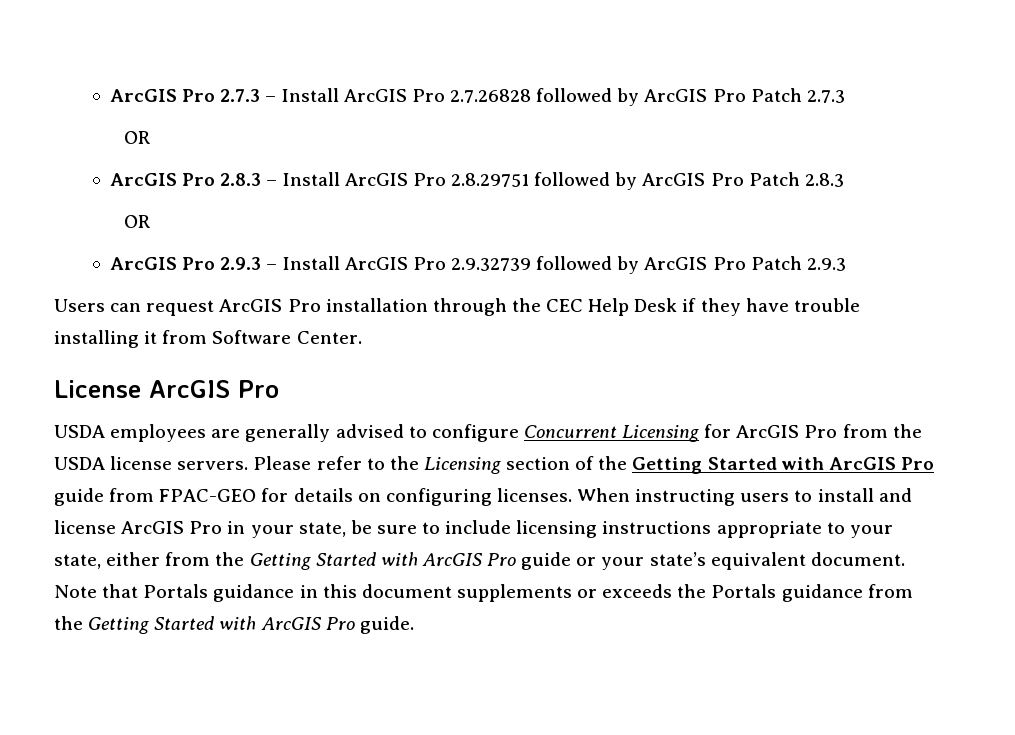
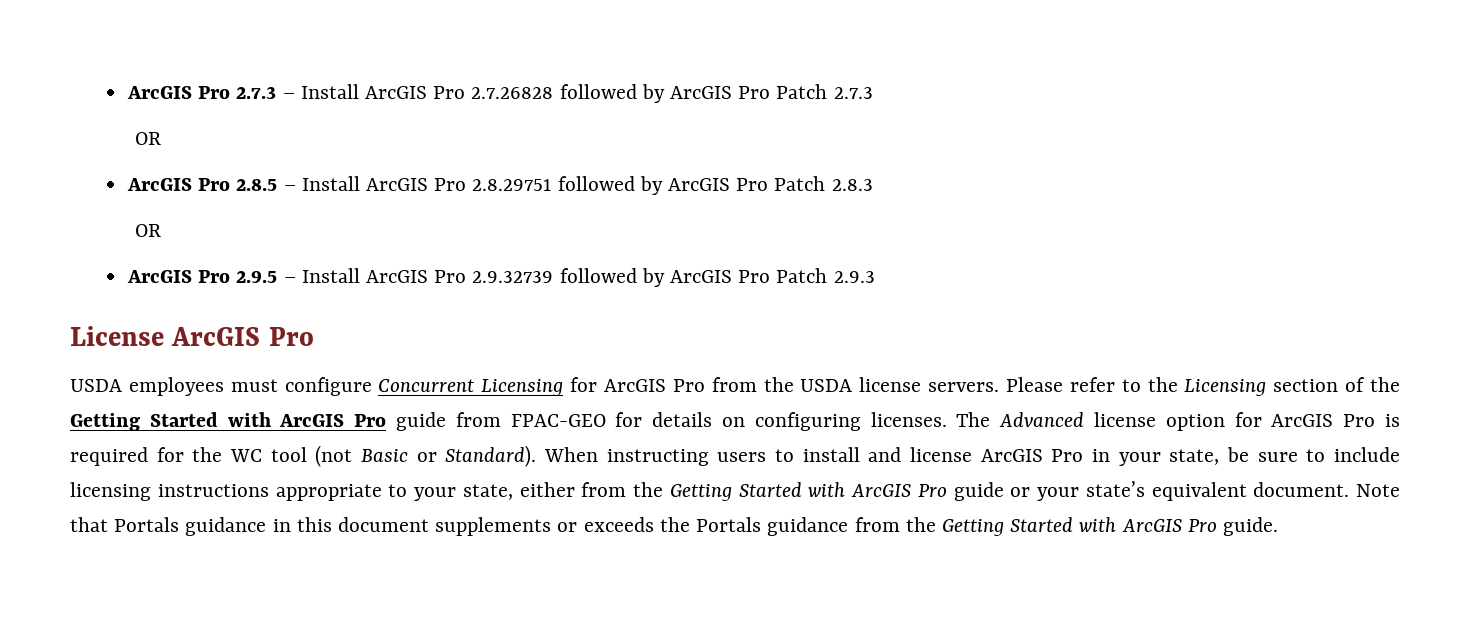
[220,173,262,186] 2.8.3 -> [236,178,278,191] 2.8.5
[220,257,262,270] 2.9.3 -> [236,270,278,283] 2.9.5
[54,298,860,316] [54,330,362,348] // Users can request ArcGIS Pro installation through the CEC Help Desk if they have trouble installing it from Software Center. -> (875, 277) none
[211,424,427,442] are generally advised to -> [230,379,278,392] must
(572, 495) none -> [956,412,1400,431] [70,445,537,467] The Advanced license option for ArcGIS Pro is required for the WC tool (not Basic or Standard).

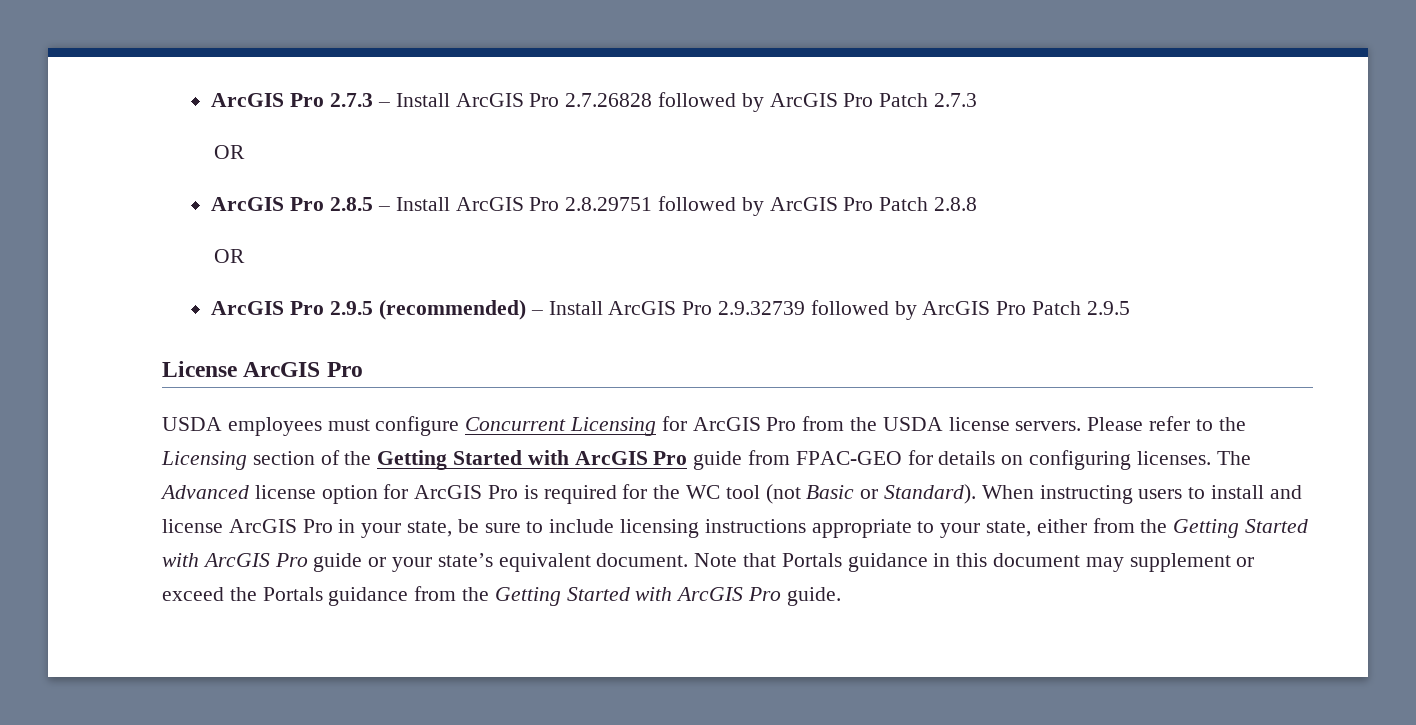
[831,179,873,191] 2.8.3 -> [933,197,977,211] 2.8.8
(278, 276) none -> [378,300,526,320] (recommended)
[833,271,875,283] 2.9.3 -> [1086,301,1130,315] 2.9.5
[435,517,654,536] supplements or exceeds -> [1085,553,1255,572] [162,587,224,601] may supplement or exceed

